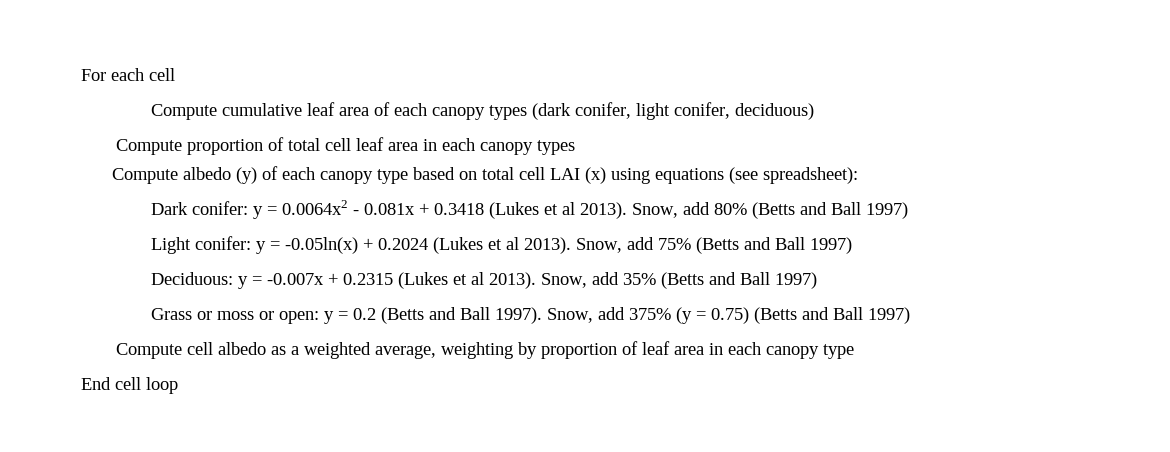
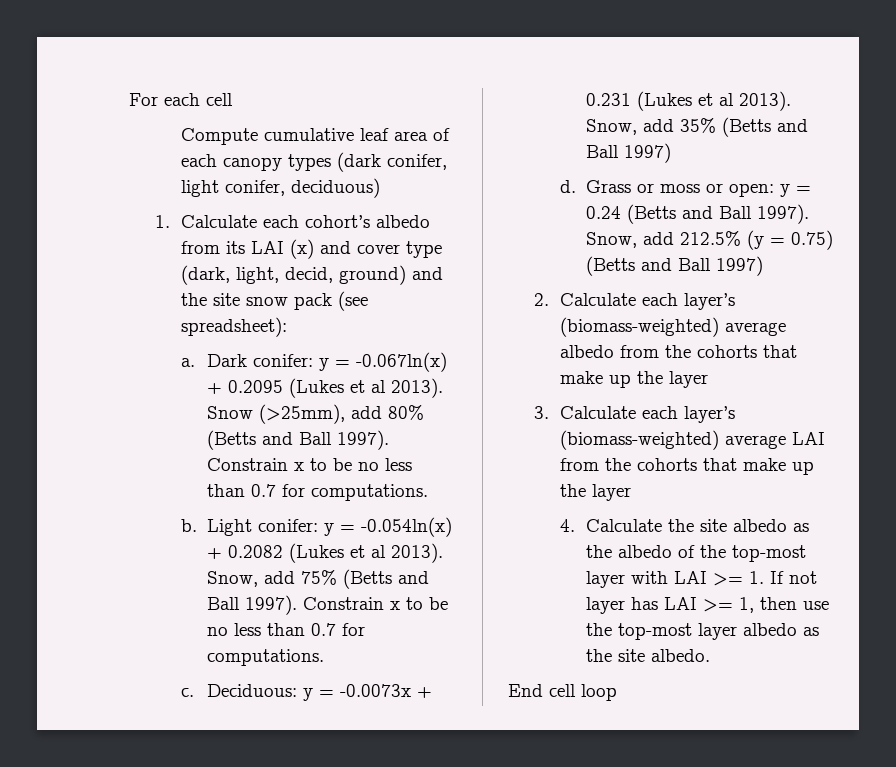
[116,137,576,155] [112,166,725,184] Compute proportion of total cell leaf area in each canopy types // Compute albedo (y) of each canopy type based on total cell LAI (x) using equations -> [155,215,431,228] [181,239,443,259] [181,265,444,285] [181,293,333,310] 1. Calculate each cohort’s albedo from its LAI (x) and cover type (dark, light, decid, ground) and the site snow pack
(859, 175) none -> [181,358,196,367] a.
[282,200,679,219] 0.0064x2 - 0.081x + 0.3418 (Lukes et al 2013). Snow, -> [356,352,448,372] [207,378,444,398] [207,404,346,424] -0.067ln(x) + 0.2095 (Lukes et al 2013). Snow (>25mm),
[866,202,909,219] 1997) // -> [337,430,390,450] [207,458,413,471] [207,484,429,501] [181,519,198,532] 1997). Constrain x to be no less than 0.7 for computations. // b.
[285,237,429,254] -0.05ln(x) + 0.2024 -> [361,517,453,537] [207,545,284,559] -0.054ln(x) + 0.2082
[810,237,853,254] [151,272,394,289] 1997) // Deciduous: y = -0.007x + 0.2315 -> [245,595,449,615] [207,623,366,636] [207,649,325,666] [181,684,433,701] [586,93,632,106] 1997). Constrain x to be no less than 0.7 for computations. // c. Deciduous: y = -0.0073x + 0.231
(818, 280) none -> [560,180,577,193] d.
[353,308,377,320] 0.2 -> [586,206,622,219] 0.24
[629,308,672,320] 375% -> [680,231,742,246] 212.5%
[116,341,855,359] Compute cell albedo as a weighted average, weighting by proportion of leaf area in each canopy type -> [534,293,736,310] [560,317,787,337] [560,345,798,358] [560,371,709,388] [534,406,736,423] [560,430,826,450] [560,458,815,475] [560,484,632,501] [560,519,810,532] [586,545,807,562] [586,571,818,588] [586,597,830,614] [586,623,820,640] [586,649,711,662] 2. Calculate each layer’s (biomass-weighted) average albedo from the cohorts that make up the layer // 3. Calculate each layer’s (biomass-weighted) average LAI from the cohorts that make up the layer // 4. Calculate the site albedo as the albedo of the top-most layer with LAI >= 1. If not layer has LAI >= 1, then use the top-most layer albedo as the site albedo.

